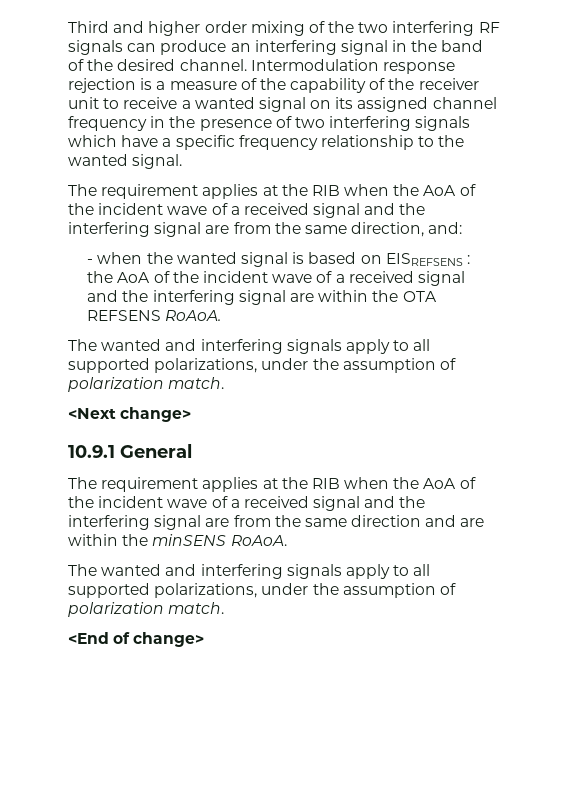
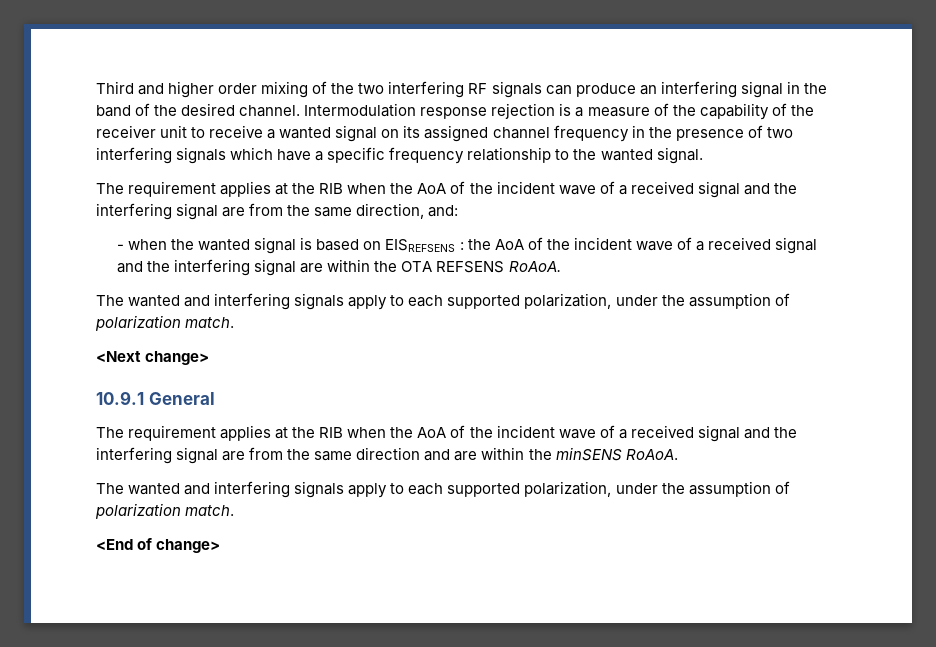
[413,339,431,351] [68,358,258,373] all supported polarizations, -> [408,293,612,309] each supported polarization,
[413,564,431,576] [68,583,258,598] all supported polarizations, -> [408,481,612,497] each supported polarization,

